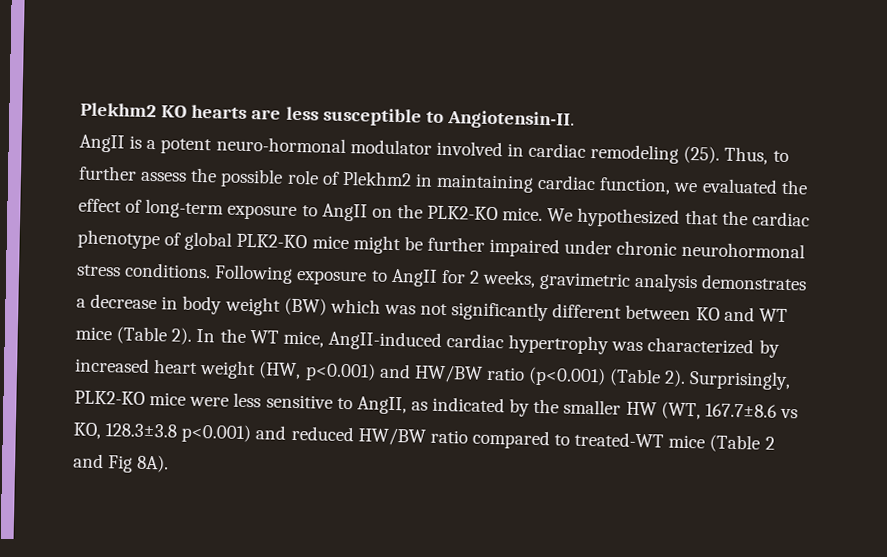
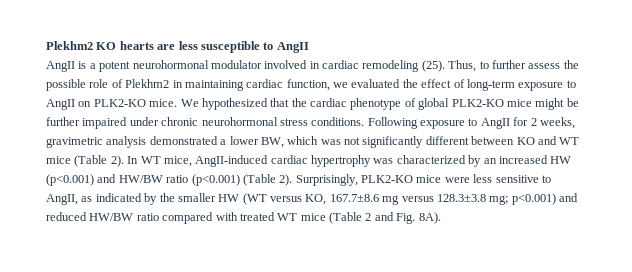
[446,110,575,130] Angiotensin-II. -> [276,42,309,53] AngII
[215,136,346,153] neuro-hormonal -> [132,60,209,69] neurohormonal
[396,204,423,219] the -> (92, 104) none
[701,274,808,291] [76,293,327,316] demonstrates a decrease in body weight (BW) -> [149,136,284,148] demonstrated a lower BW,
[219,328,246,343] the -> (139, 160) none
[75,357,376,382] increased heart weight (HW, p<0.001) -> [483,155,572,164] [46,174,94,186] an increased HW (p<0.001)
[660,401,798,420] [73,422,178,440] (WT, 167.7±8.6 vs KO, 128.3±3.8 -> [242,193,509,205] (WT versus KO, 167.7±8.6 mg versus 128.3±3.8 mg;
[554,431,665,448] to treated-WT -> [215,212,298,221] with treated WT
[107,455,134,473] Fig -> [396,213,416,224] Fig.

